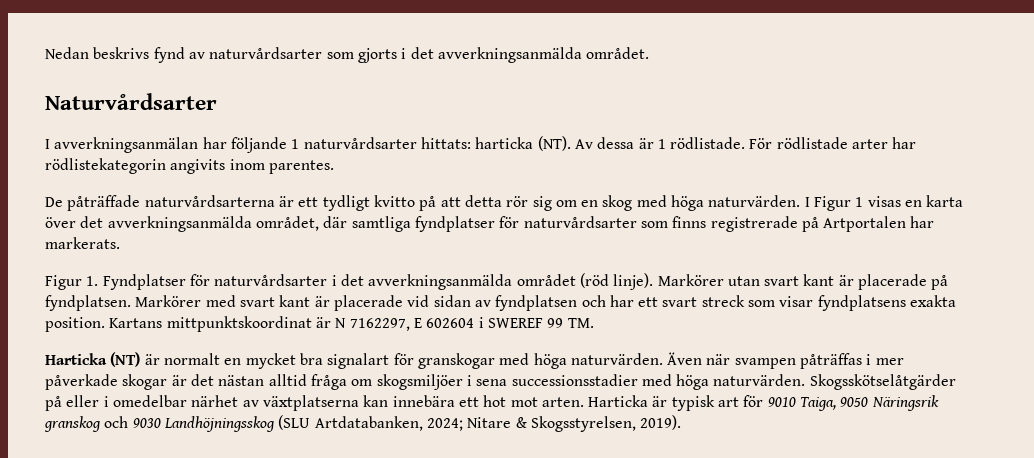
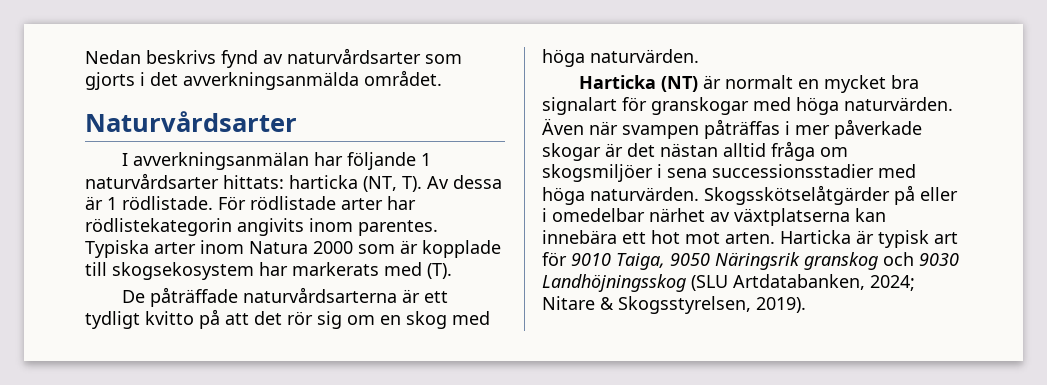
[537,136,571,151] (NT). -> [363,176,422,192] (NT, T).
(334, 167) none -> [85,240,501,258] [85,262,452,280] Typiska arter inom Natura 2000 som är kopplade till skogsekosystem har markerats med (T).
[464,195,502,207] detta -> [254,311,282,325] det
[804,195,964,211] [45,216,935,232] [45,237,120,249] [45,273,949,290] [45,295,957,311] [45,316,594,332] I Figur 1 visas en karta över det avverkningsanmälda området, där samtliga fyndplatser för naturvårdsarter som finns registrerade på Artportalen har markerats. // Figur 1. Fyndplatser för naturvårdsarter i det avverkningsanmälda området (röd linje). Markörer utan svart kant är placerade på fyndplatsen. Markörer med svart kant är placerade vid sidan av fyndplatsen och har ett svart streck som visar fyndplatsens exakta position. Kartans mittpunktskoordinat är N 7162297, E 602604 i SWEREF 99 TM. -> (699, 56) none

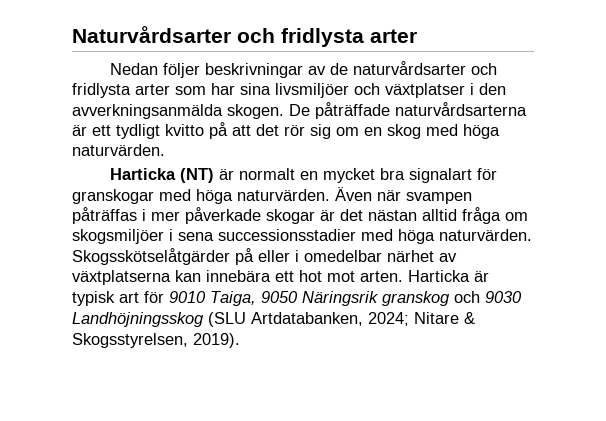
[85,48,462,68] [85,70,442,90] [85,111,297,132] [121,152,431,170] [85,173,502,192] [85,196,416,210] [85,218,438,236] [85,240,501,258] [85,262,452,280] Nedan beskrivs fynd av naturvårdsarter som gjorts i det avverkningsanmälda området. // Naturvårdsarter // I avverkningsanmälan har följande 1 naturvårdsarter hittats: harticka (NT, T). Av dessa är 1 rödlistade. För rödlistade arter har rödlistekategorin angivits inom parentes. Typiska arter inom Natura 2000 som är kopplade till skogsekosystem har markerats med (T). // -> [72,26,417,47] [110,61,498,78] [72,83,506,98] [72,104,284,119] Naturvårdsarter och fridlysta arter // Nedan följer beskrivningar av de naturvårdsarter och fridlysta arter som har sina livsmiljöer och växtplatser i den avverkningsanmälda skogen.

